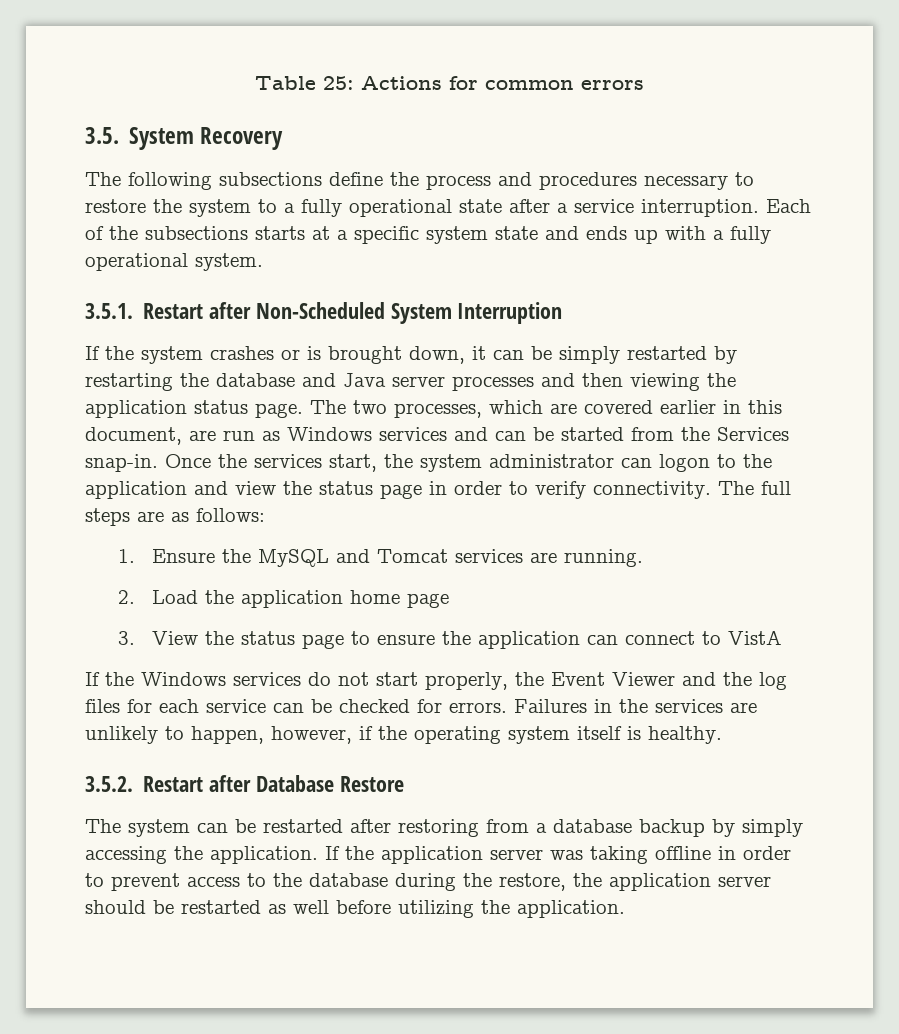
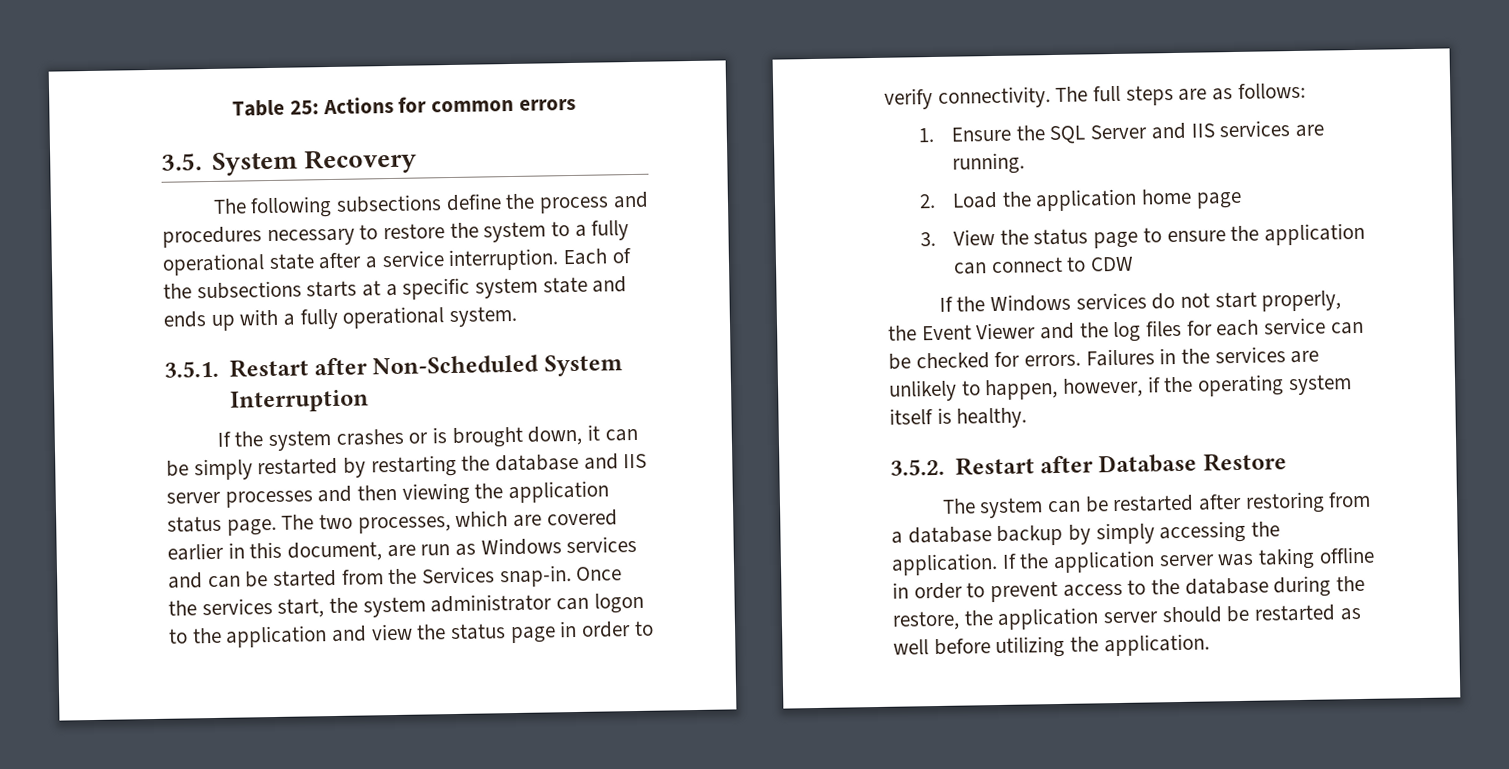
[343,373,386,387] Java -> [623,453,648,469] IIS
[257,549,448,567] MySQL and Tomcat -> [1049,122,1215,145] SQL Server and IIS
[727,630,782,645] VistA -> [1090,256,1135,272] CDW

